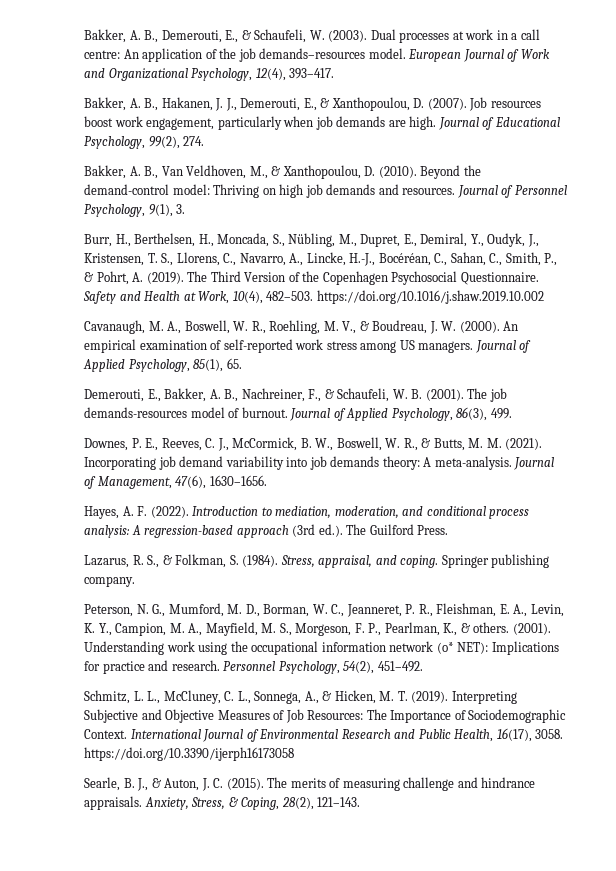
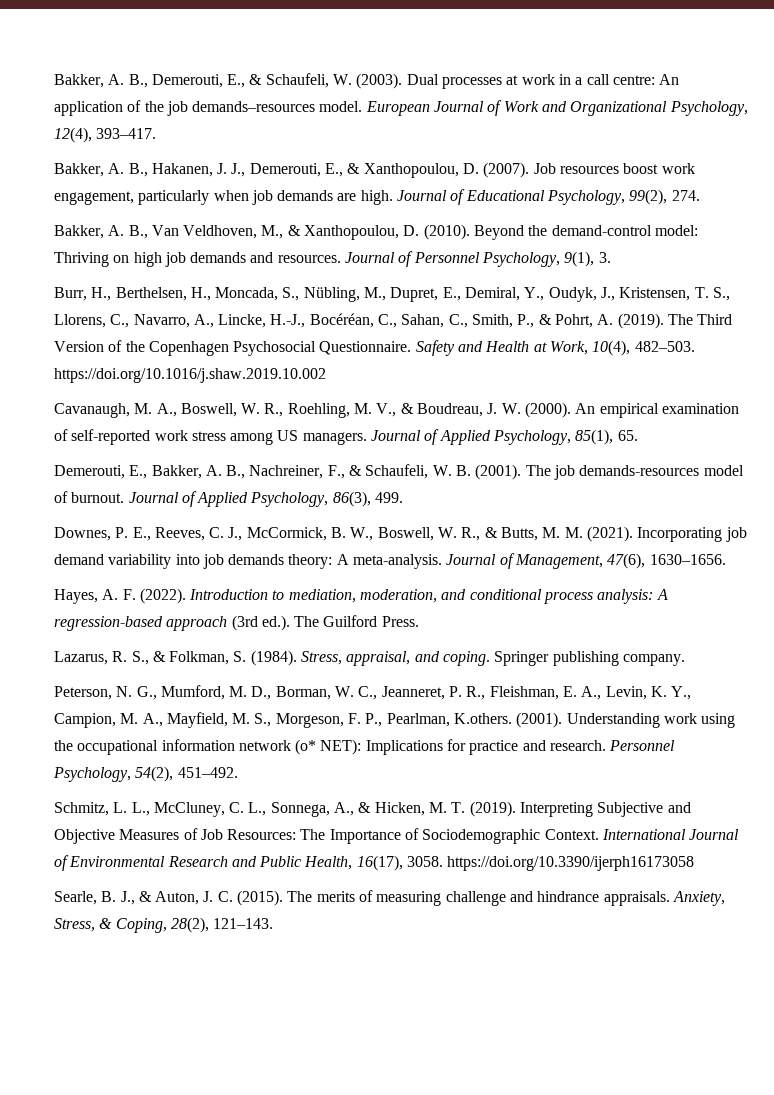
[443,622,510,636] K., & others. -> [454,713,513,724] K.others.

